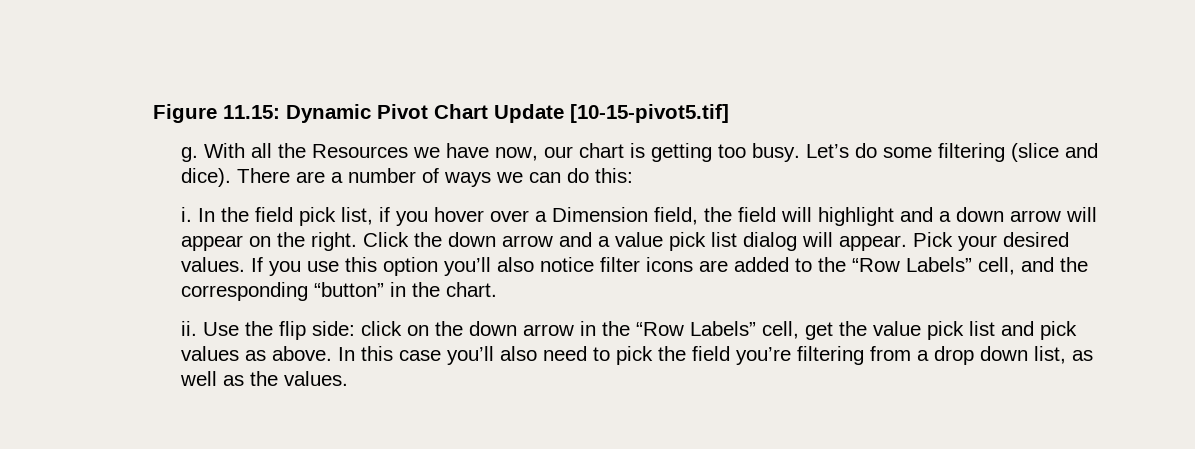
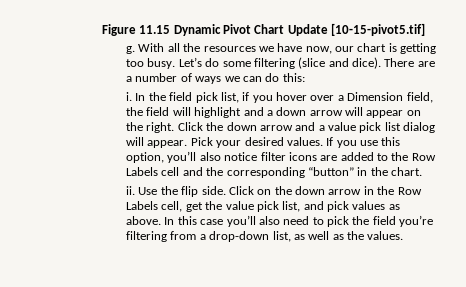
[222,105,280,119] 11.15: -> [139,25,171,34] 11.15
[312,144,409,158] Resources -> [203,46,256,52] resources
[383,257,439,276] option -> [126,152,165,163] option,
[852,257,1016,275] “Row Labels” cell, -> [411,153,436,161] [126,167,180,176] Row Labels cell
[312,321,403,336] side: click -> [201,186,254,195] side. Click
[636,321,757,336] “Row Labels” -> [397,187,422,195] [126,201,159,210] Row Labels
[969,321,996,336] list -> [282,201,301,212] list,
[934,346,1029,365] drop down -> [209,231,270,242] drop-down

